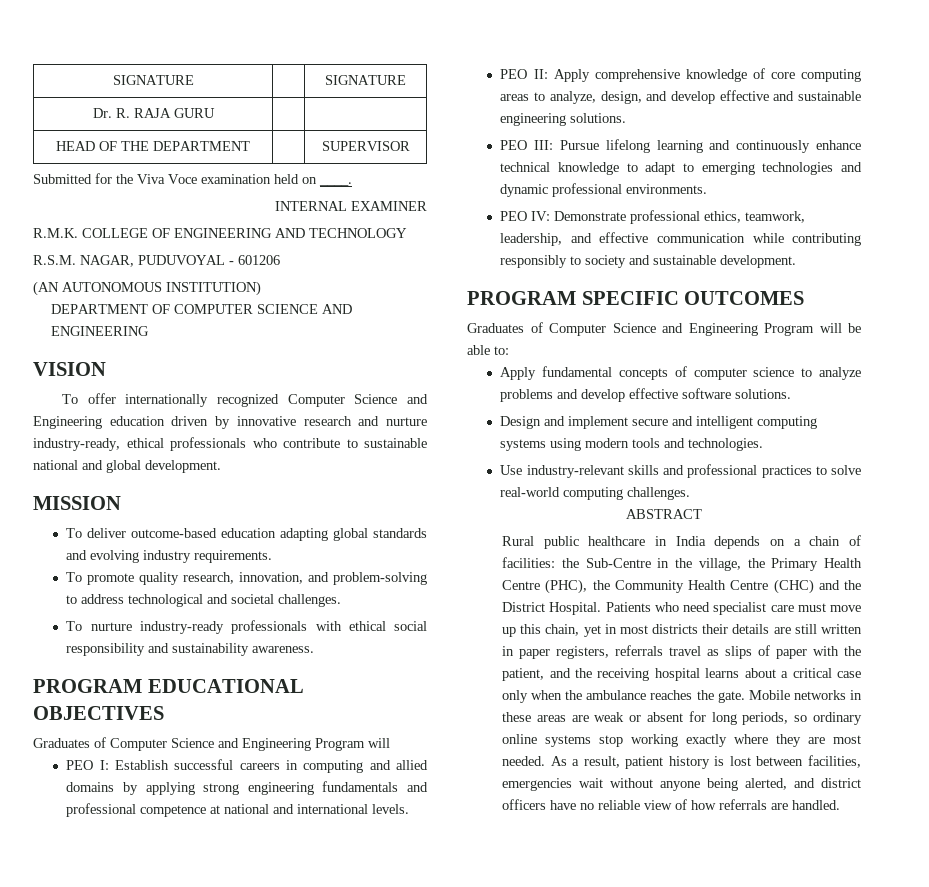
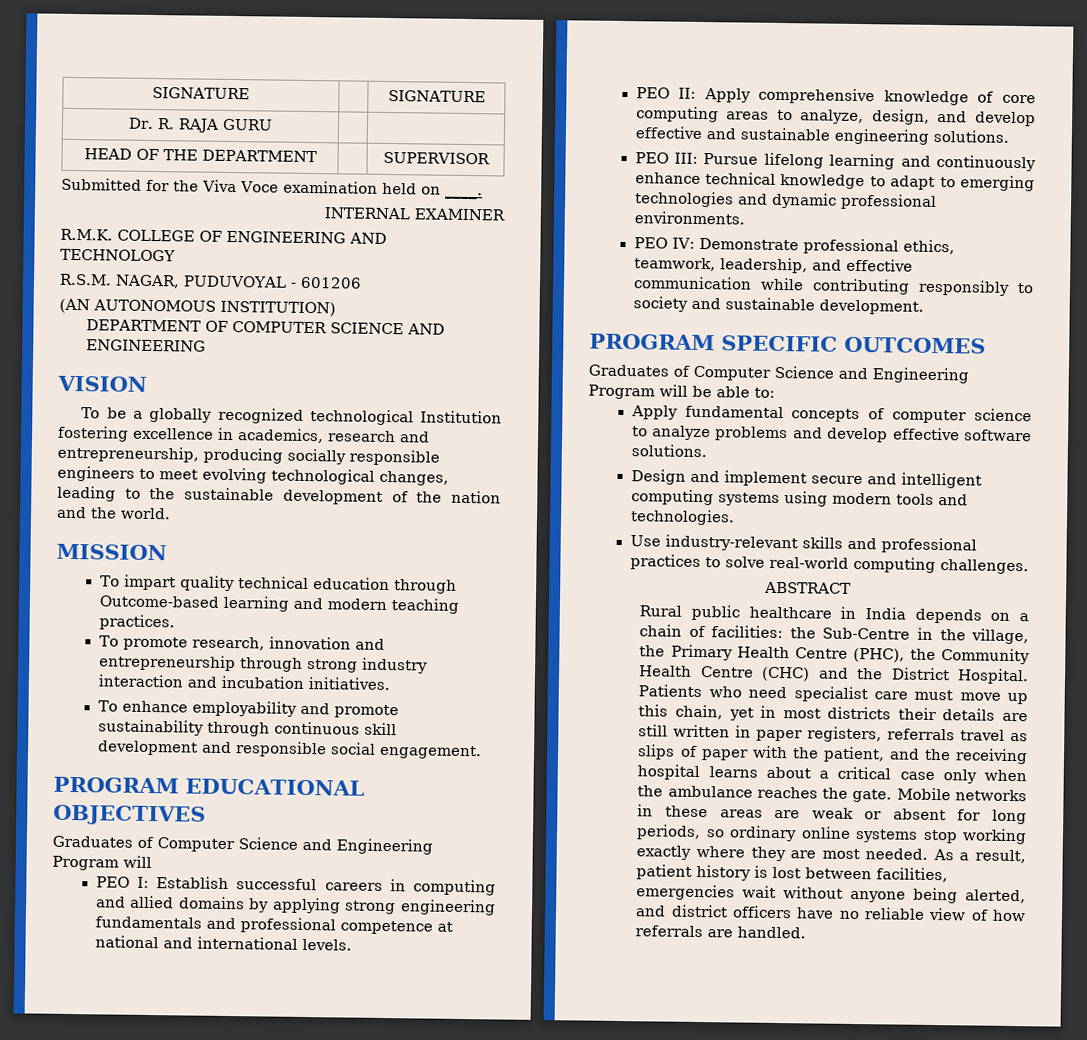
[87,393,428,407] [33,416,428,429] [33,437,427,451] [33,460,221,473] [33,496,121,510] [66,528,427,541] [66,550,273,563] [66,572,427,585] [66,594,342,607] [66,620,427,634] [66,643,315,656] offer internationally recognized Computer Science and Engineering education driven by innovative research and nurture industry-ready, ethical professionals who contribute to sustainable national and global development. // MISSION // To deliver outcome-based education adapting global standards and evolving industry requirements. // To promote quality research, innovation, and problem-solving to address technological and societal challenges. // To nurture industry-ready professionals with ethical social responsibility and sustainability awareness. -> [106,407,502,426] [57,425,430,444] [57,445,440,466] [57,465,449,486] [57,485,502,505] [56,506,171,520] [56,543,167,561] [99,574,457,594] [98,595,459,614] [98,614,175,631] [98,635,385,651] [98,654,428,674] [97,674,390,691] [97,700,399,719] [97,719,397,737] [96,740,482,760] be a globally recognized technological Institution fostering excellence in academics, research and entrepreneurship, producing socially responsible engineers to meet evolving technological changes, leading to the sustainable development of the nation and the world. // MISSION // To impart quality technical education through Outcome-based learning and modern teaching practices. // To promote research, innovation and entrepreneurship through strong industry interaction and incubation initiatives. // To enhance employability and promote sustainability through continuous skill development and responsible social engagement.

